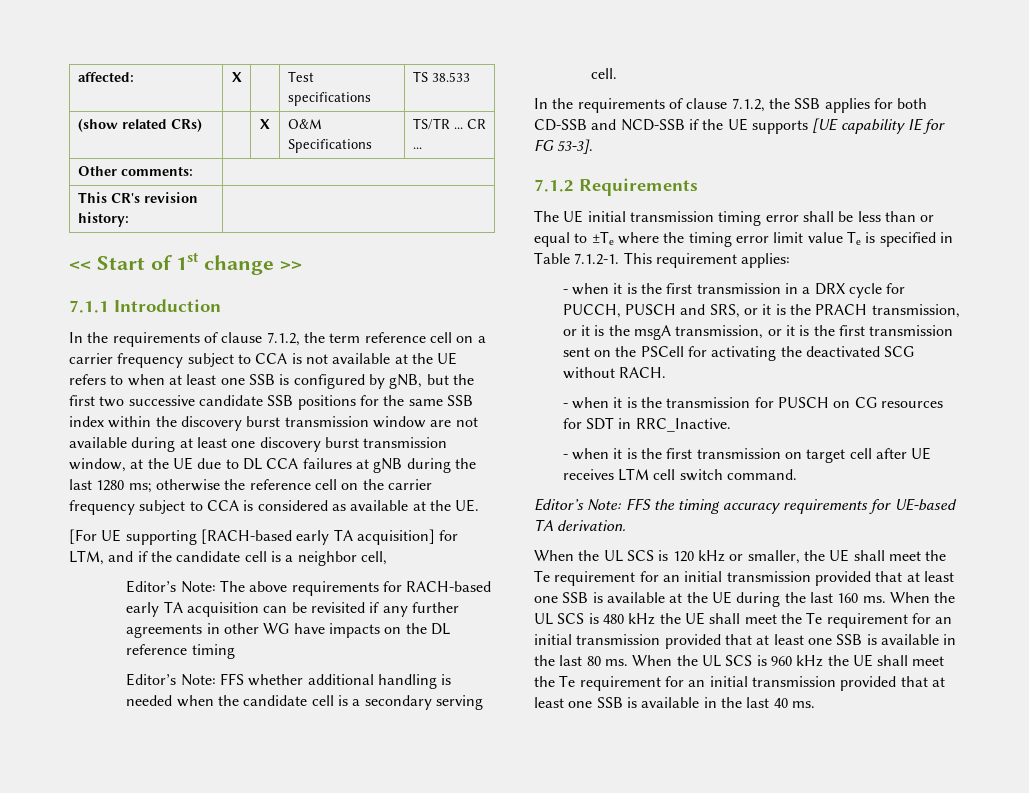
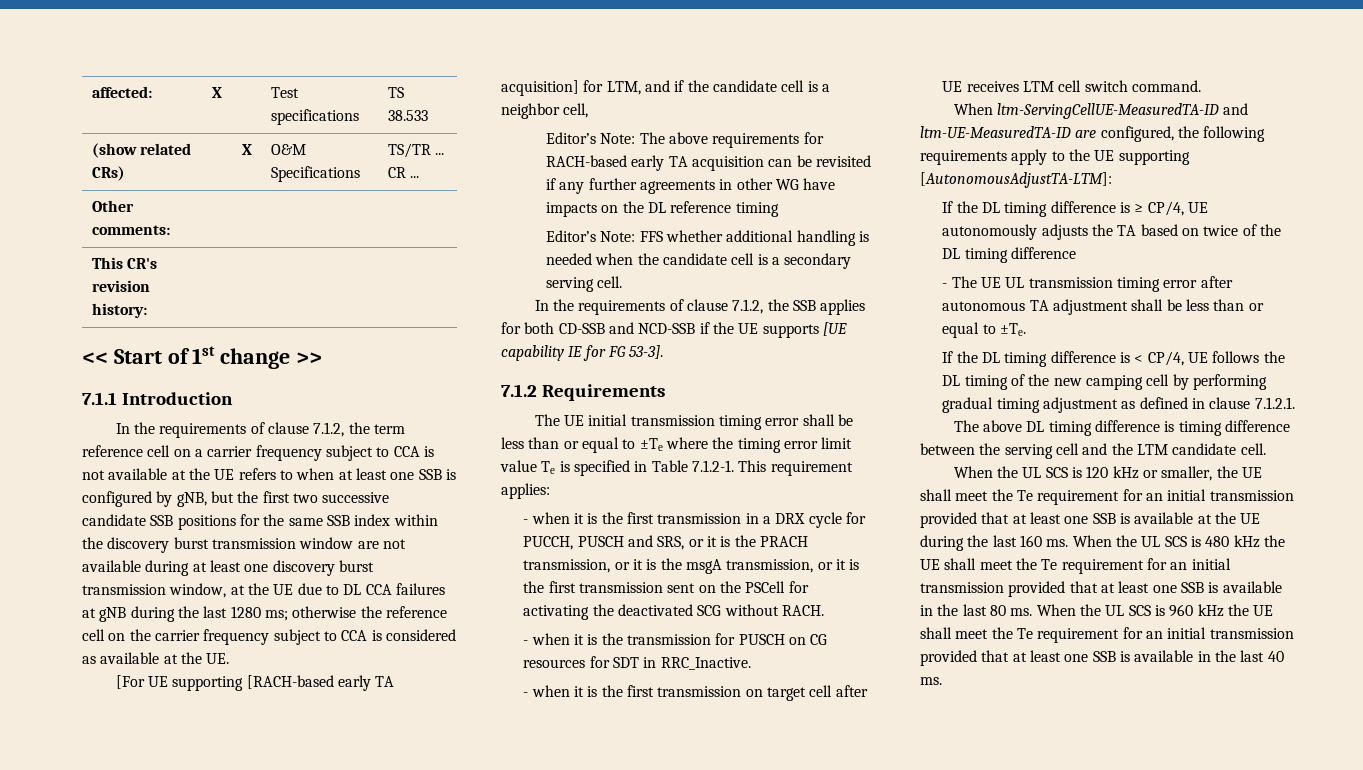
[534,498,957,514] [534,519,627,531] Editor’s Note: FFS the timing accuracy requirements for UE-based TA derivation. -> [953,103,1249,119] [920,126,1266,142] [920,149,1190,165] [920,172,1112,188] [942,201,1209,217] [942,224,1282,240] [942,247,1077,263] [942,276,1233,292] [942,299,1264,315] [942,322,1027,338] [942,351,1285,367] [942,374,1268,390] [942,397,1295,413] [953,420,1290,436] [920,443,1266,459] When ltm-ServingCellUE-MeasuredTA-ID and ltm-UE-MeasuredTA-ID are configured, the following requirements apply to the UE supporting [AutonomousAdjustTA-LTM]: // If the DL timing difference is ≥ CP/4, UE autonomously adjusts the TA based on twice of the DL timing difference // - The UE UL transmission timing error after autonomous TA adjustment shall be less than or equal to ±Te. // If the DL timing difference is < CP/4, UE follows the DL timing of the new camping cell by performing gradual timing adjustment as defined in clause 7.1.2.1. // The above DL timing difference is timing difference between the serving cell and the LTM candidate cell.

